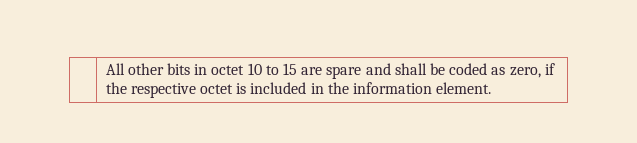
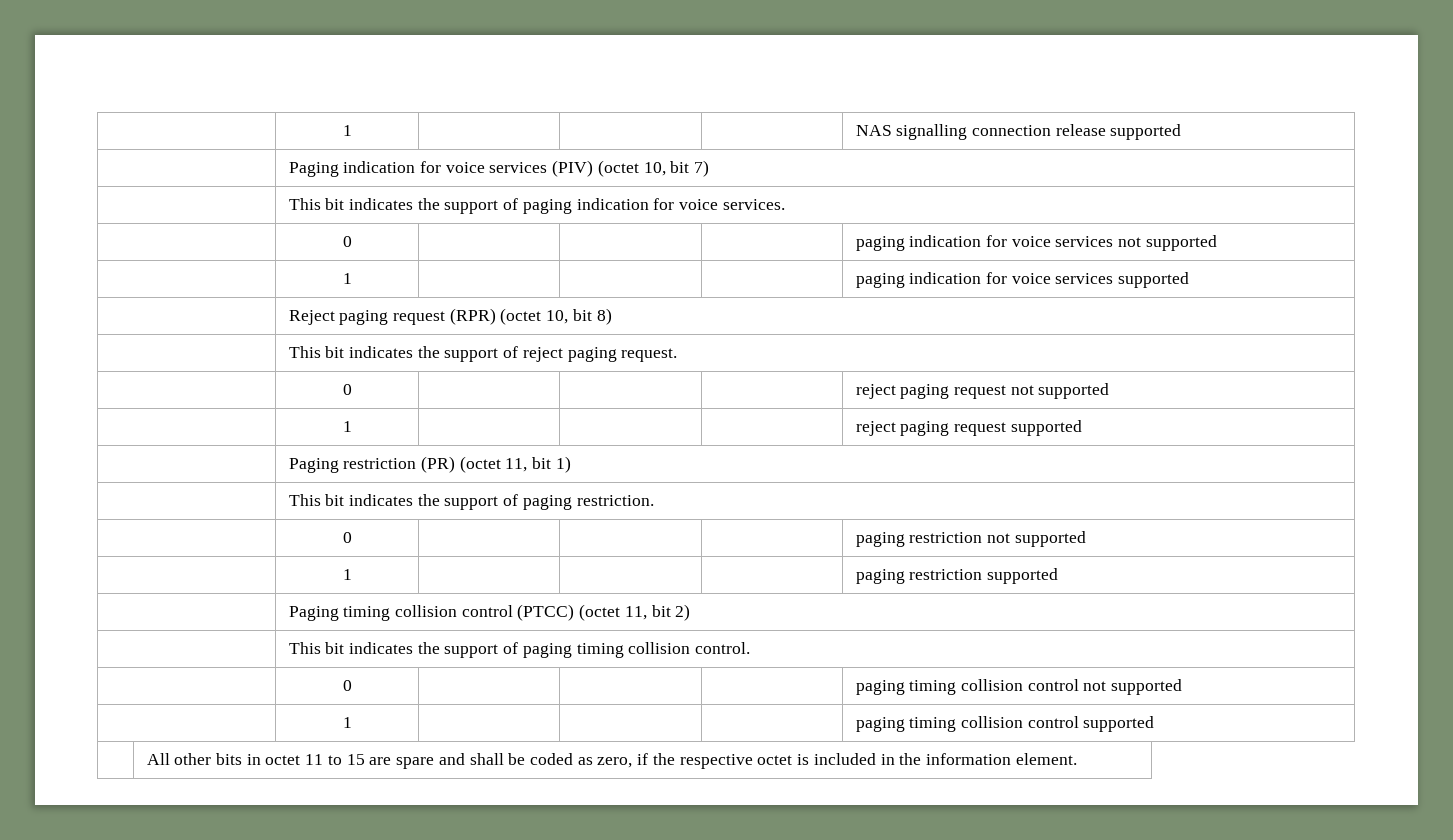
(105, 69) none -> [342,125,352,136] [855,124,1182,140] [288,160,710,177] [288,198,785,214] [342,236,352,247] [855,235,1217,251] [342,273,352,284] [855,272,1190,288] [288,308,612,325] [288,346,678,362] [342,384,352,395] [855,383,1110,399] [342,421,352,432] [855,420,1082,436] [288,456,571,473] [288,494,654,510] [342,532,352,543] [855,531,1086,547] [342,569,352,580] [855,568,1058,584] [288,604,691,621] [288,642,751,658] [342,680,352,691] [855,679,1183,695] [342,717,352,728] [855,716,1155,732] | 1 | | | | NAS signalling connection release supported // | Paging indication for voice services (PIV) (octet 10, bit 7) // | This bit indicates the support of paging indication for voice services. // | 0 | | | | paging indication for voice services not supported // | 1 | | | | paging indication for voice services supported // | Reject paging request (RPR) (octet 10, bit 8) // | This bit indicates the support of reject paging request. // | 0 | | | | reject paging request not supported // | 1 | | | | reject paging request supported // | Paging restriction (PR) (octet 11, bit 1) // | This bit indicates the support of paging restriction. // | 0 | | | | paging restriction not supported // | 1 | | | | paging restriction supported // | Paging timing collision control (PTCC) (octet 11, bit 2) // | This bit indicates the support of paging timing collision control. // | 0 | | | | paging timing collision control not supported // | 1 | | | | paging timing collision control supported //
[247,63,262,75] 10 -> [305,754,324,765] 11

